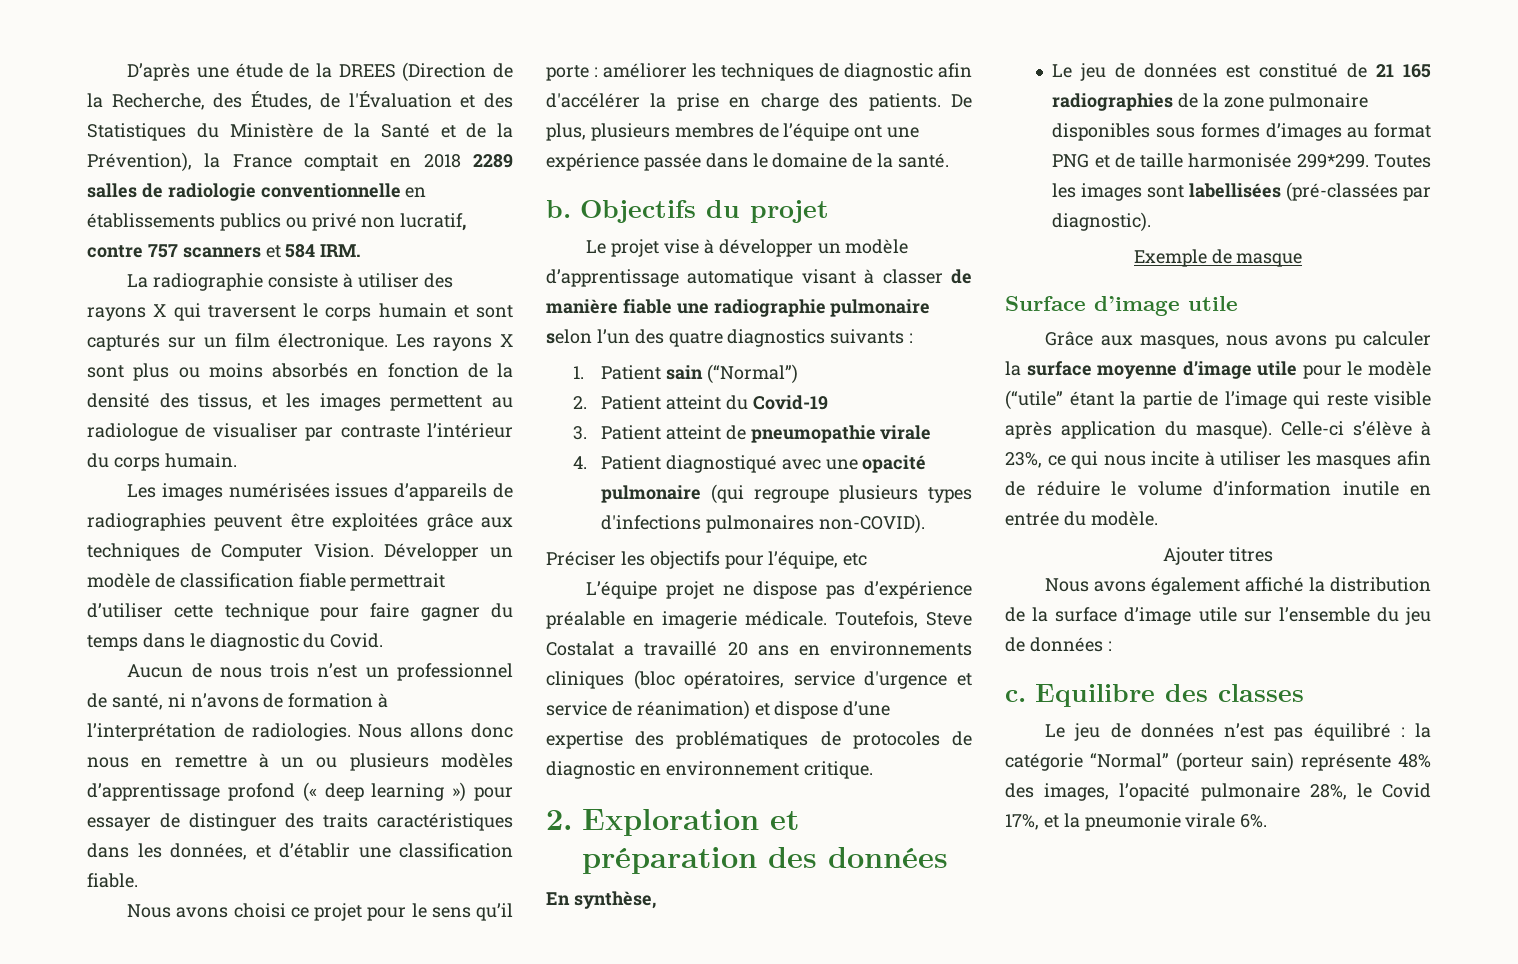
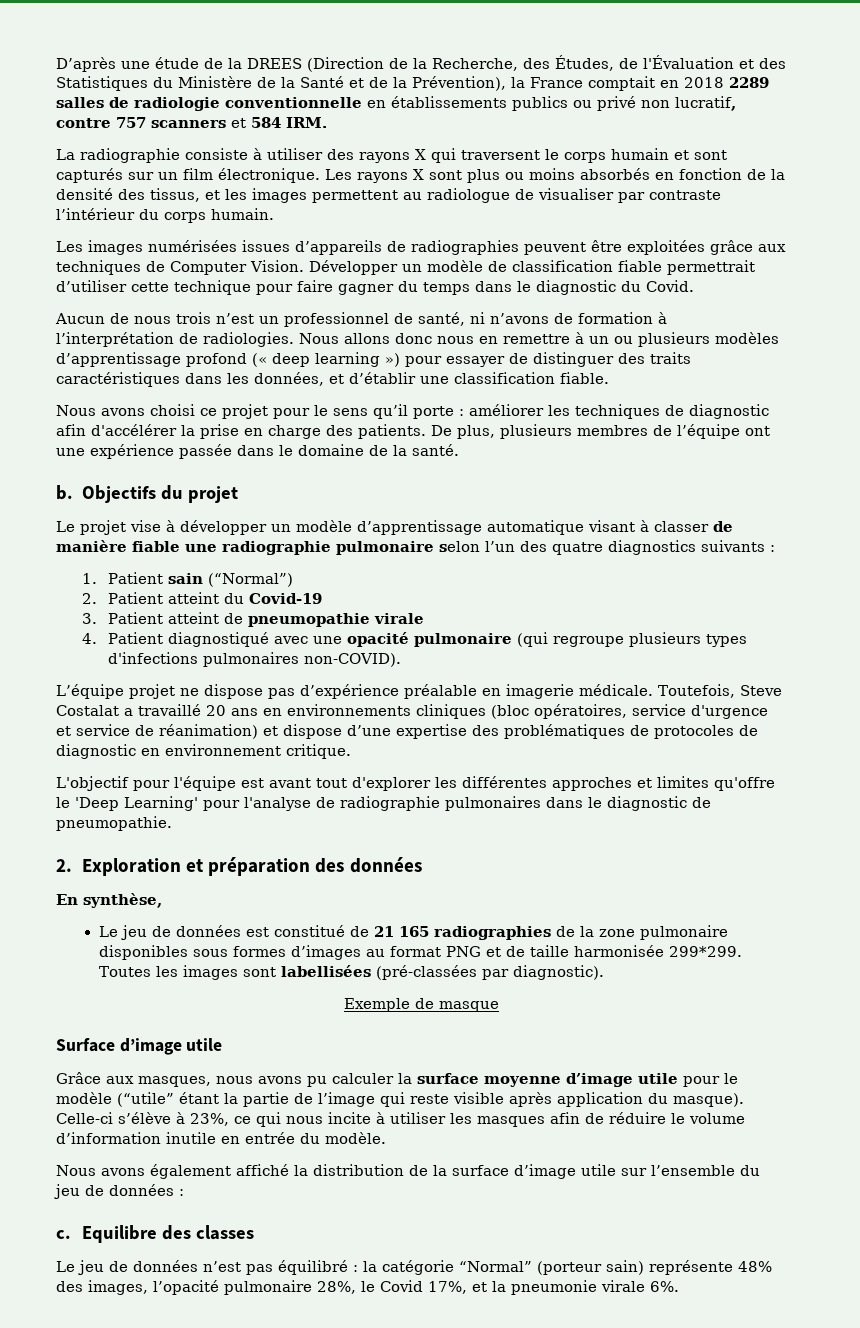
[546,551,868,569] // Préciser les objectifs pour l’équipe, etc -> (402, 660) none
(873, 770) none -> [56,776,775,791] [56,796,711,811] [56,816,172,831] // L'objectif pour l'équipe est avant tout d'explorer les différentes approches et limites qu'offre le 'Deep Learning' pour l'analyse de radiographie pulmonaires dans le diagnostic de pneumopathie.
[1162,547,1274,565] // Ajouter titres -> (386, 1138) none

